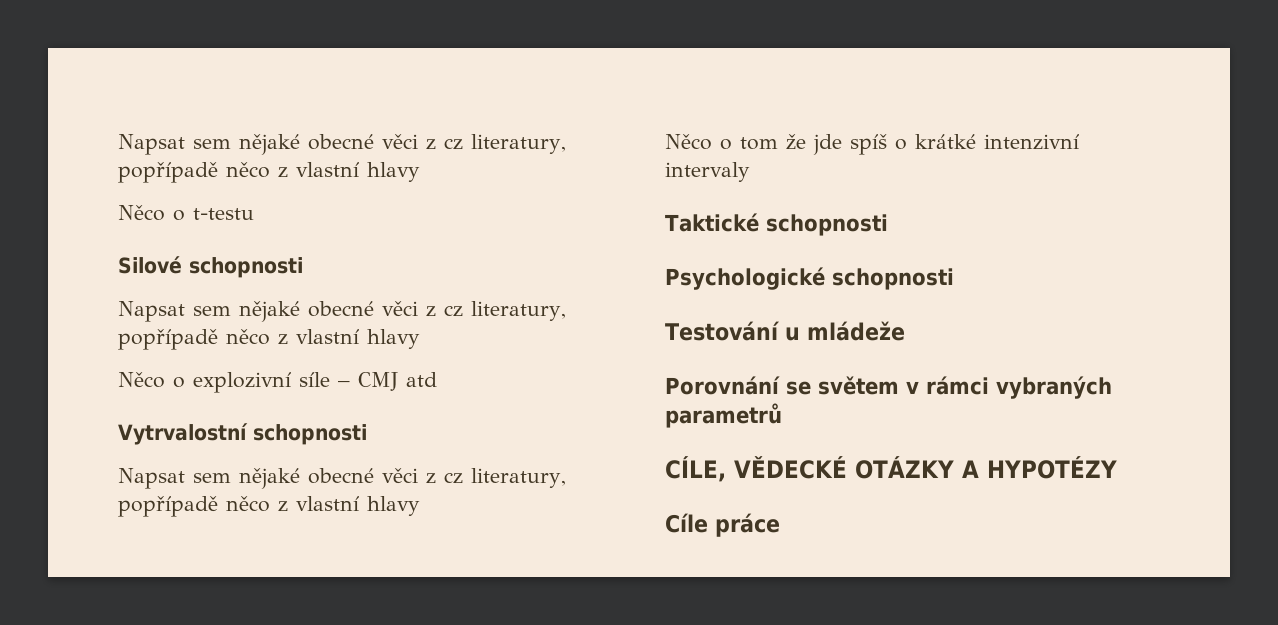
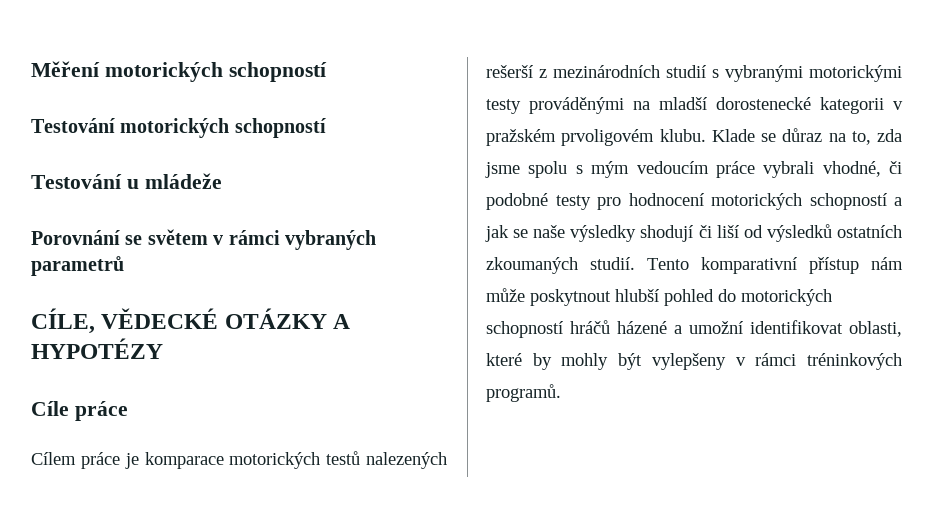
[118,134,566,155] [118,162,420,183] [118,205,254,221] [118,256,303,278] [118,301,566,322] [118,329,420,350] [118,372,437,393] [118,423,367,445] [118,468,566,489] [118,496,420,517] [665,134,1079,155] [665,162,750,182] [665,213,888,236] [665,267,954,290] Napsat sem nějaké obecné věci z cz literatury, popřípadě něco z vlastní hlavy // Něco o t-testu // Silové schopnosti // Napsat sem nějaké obecné věci z cz literatury, popřípadě něco z vlastní hlavy // Něco o explozivní síle – CMJ atd // Vytrvalostní schopnosti // Napsat sem nějaké obecné věci z cz literatury, popřípadě něco z vlastní hlavy // Něco o tom že jde spíš o krátké intenzivní intervaly // Taktické schopnosti // Psychologické schopnosti -> [31,61,327,82] [31,118,326,138] Měření motorických schopností // Testování motorických schopností
(780, 525) none -> [31,451,447,469] [486,65,902,82] [486,97,903,114] [486,128,902,146] [485,161,902,178] [486,193,902,210] [485,224,902,242] [486,257,903,274] [486,288,832,306] [486,320,902,338] [486,353,902,370] [486,384,561,402] // Cílem práce je komparace motorických testů nalezených rešerší z mezinárodních studií s vybranými motorickými testy prováděnými na mladší dorostenecké kategorii v pražském prvoligovém klubu. Klade se důraz na to, zda jsme spolu s mým vedoucím práce vybrali vhodné, či podobné testy pro hodnocení motorických schopností a jak se naše výsledky shodují či liší od výsledků ostatních zkoumaných studií. Tento komparativní přístup nám může poskytnout hlubší pohled do motorických schopností hráčů házené a umožní identifikovat oblasti, které by mohly být vylepšeny v rámci tréninkových programů.

